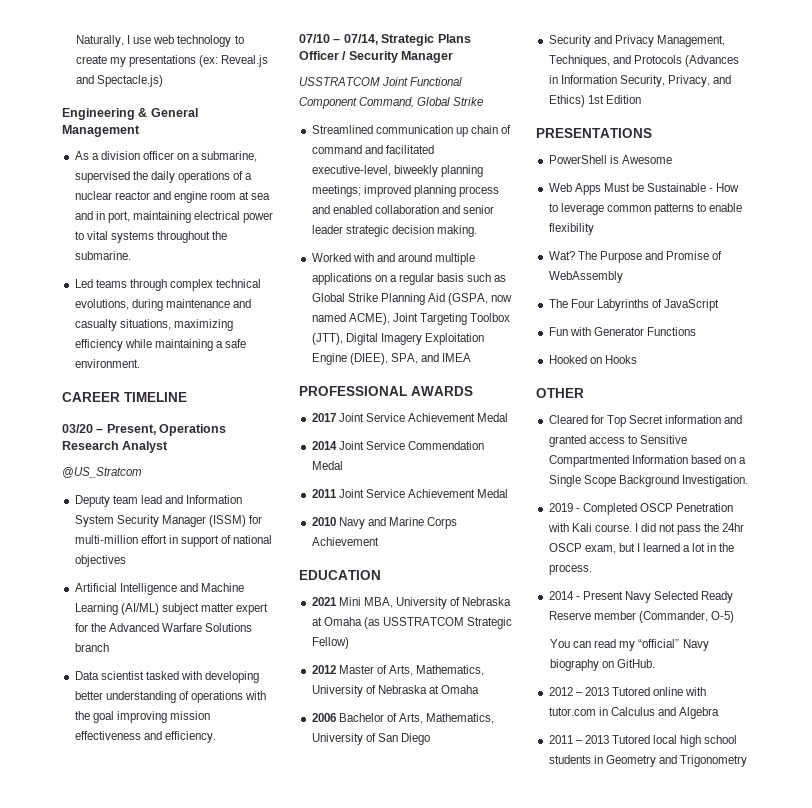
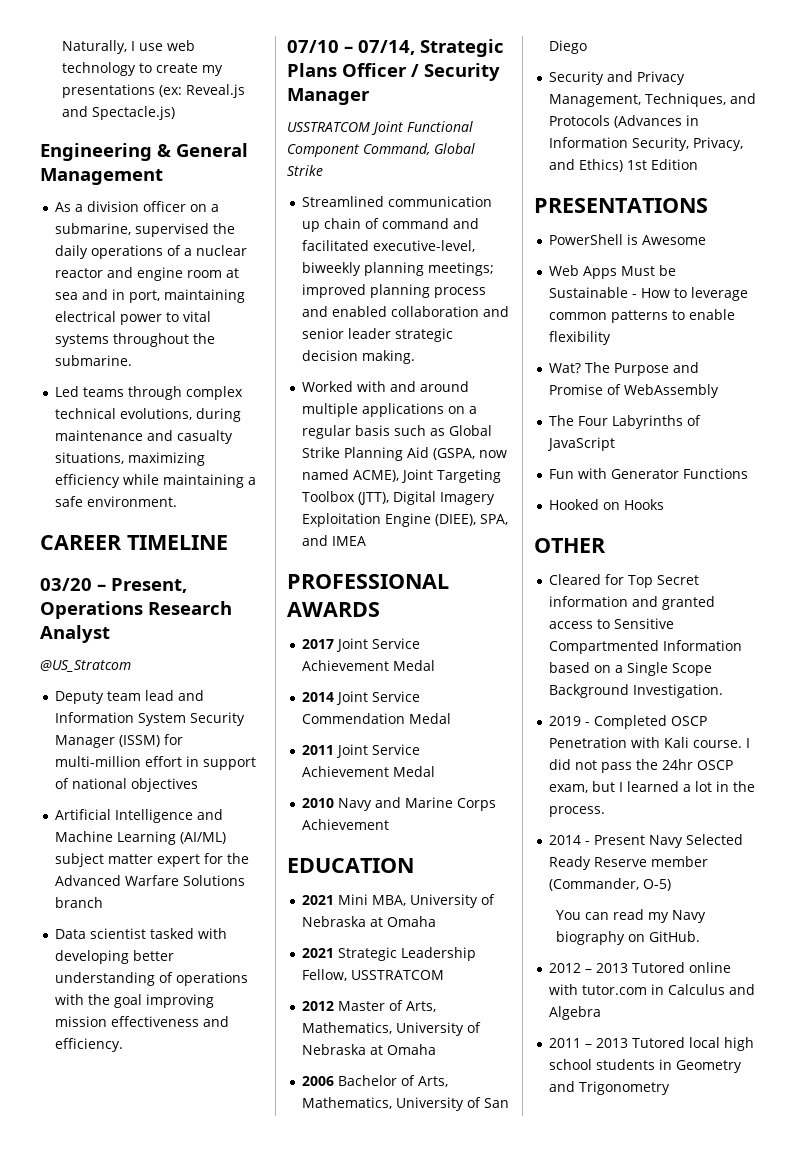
[363,617,513,629] [311,637,349,649] (as USSTRATCOM Strategic Fellow) -> [302,947,477,961] [302,969,445,981] // 2021 Strategic Leadership Fellow, USSTRATCOM
[638,639,680,648] “official” -> (669, 917) none

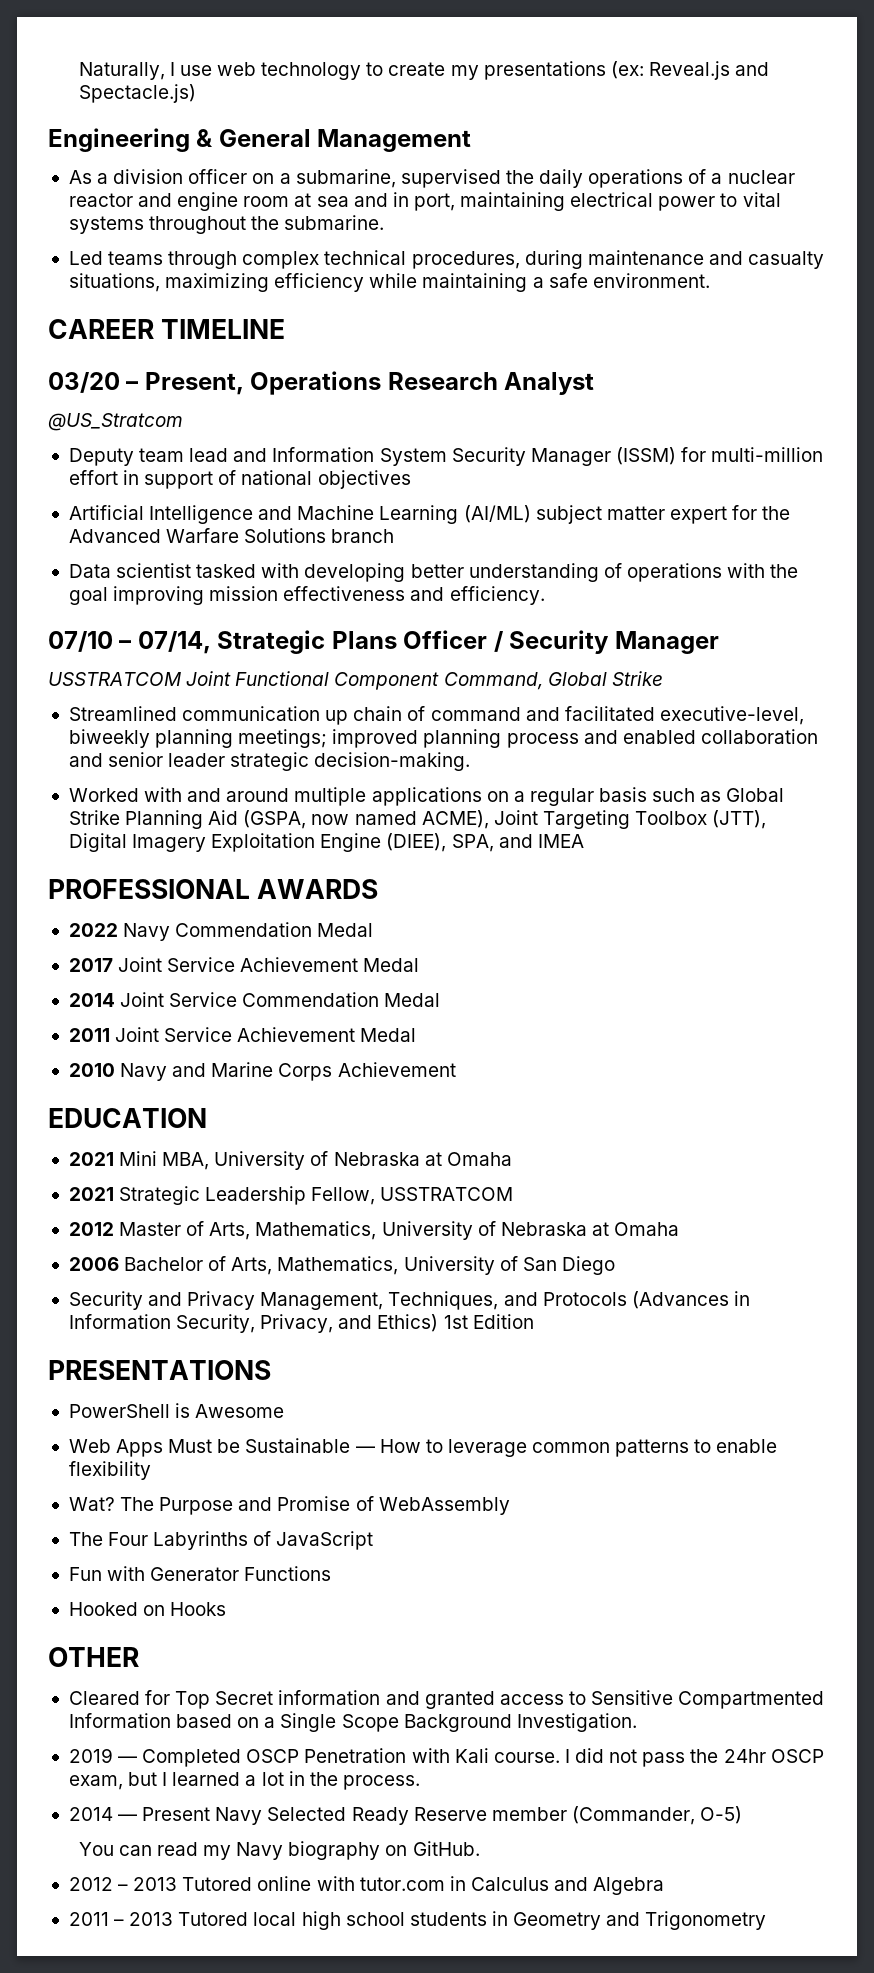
[120,408,193,420] evolutions, -> [411,251,520,269] procedures,
[302,350,416,364] decision making. -> [314,752,471,771] decision-making.
(380, 609) none -> [68,922,374,941] // 2022 Navy Commendation Medal
[632,294,638,298] - -> [355,1446,375,1453] —
[585,722,591,726] - -> [118,1756,138,1763] —
[585,841,591,845] - -> [118,1814,138,1821] —

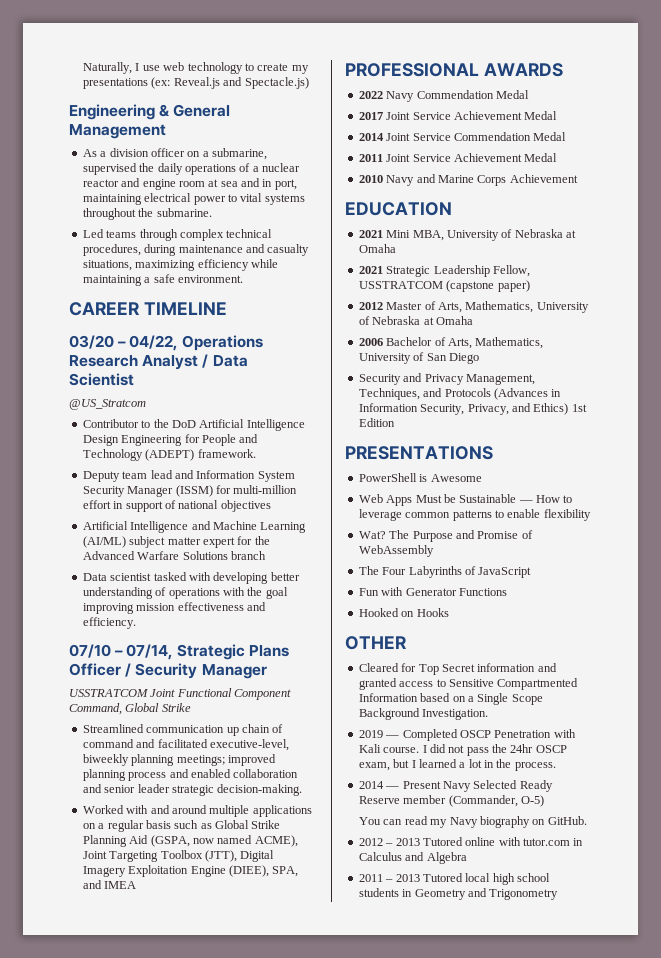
[144,372,244,395] Present, -> [129,335,178,351] 04/22,
[48,413,183,431] // @US_Stratcom -> [202,354,248,368] [69,373,134,386] [69,399,146,410] [82,419,305,431] [82,434,259,446] [82,449,256,461] / Data Scientist // @US_Stratcom // Contributor to the DoD Artificial Intelligence Design Engineering for People and Technology (ADEPT) framework.
(514, 1194) none -> [446,280,530,292] (capstone paper)

